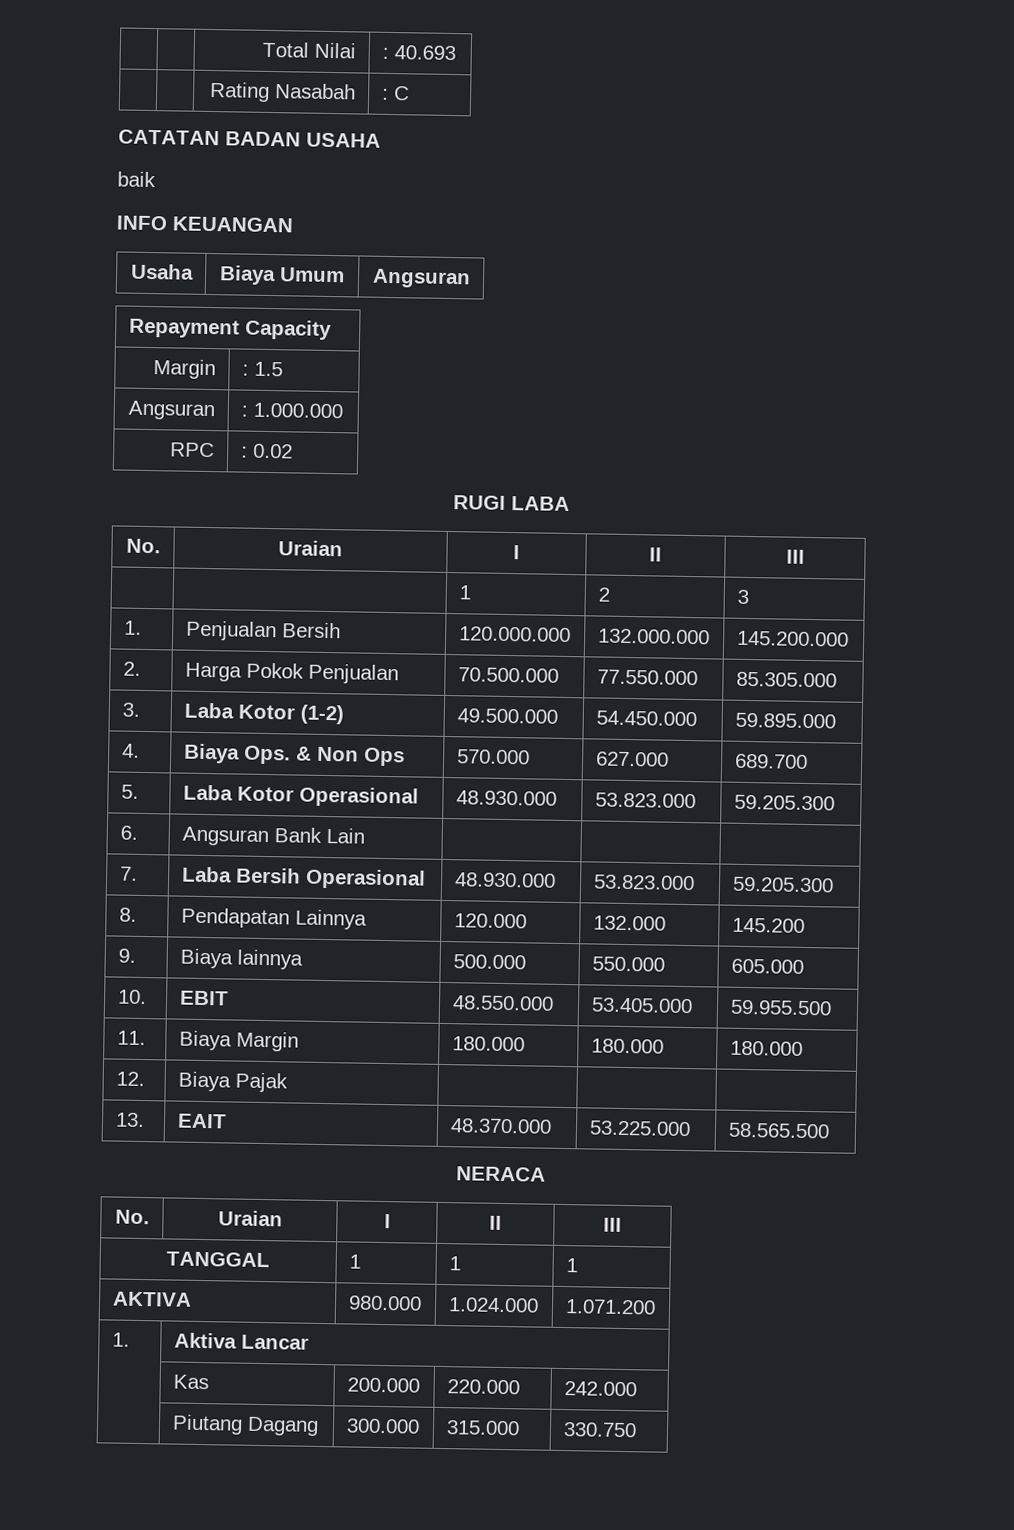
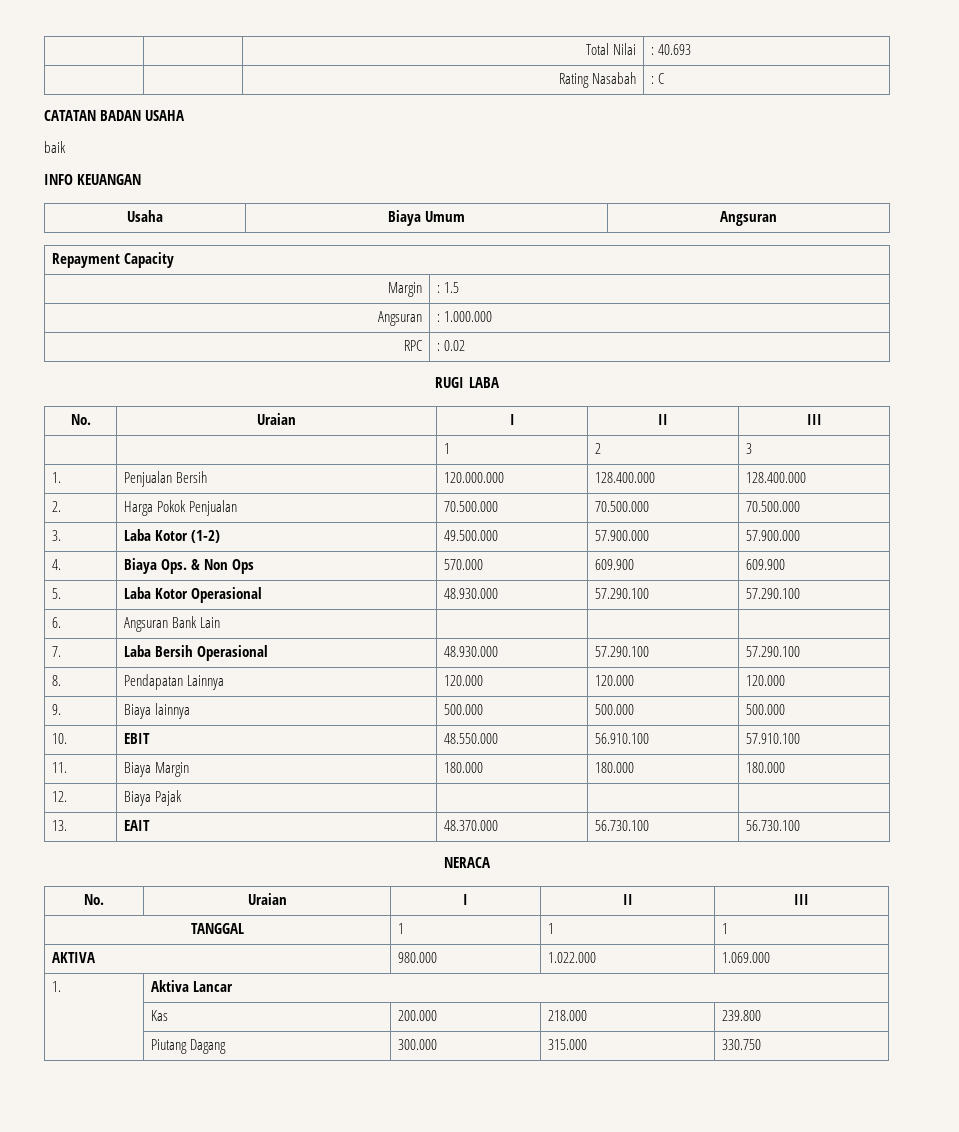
[597,628,710,645] [736,630,849,647] 132.000.000 | 145.200.000 -> [595,472,656,483] [746,472,807,483] 128.400.000 | 128.400.000
[596,669,698,686] [735,671,837,688] 77.550.000 | 85.305.000 -> [595,501,650,512] [746,501,801,512] 70.500.000 | 70.500.000
[595,710,697,727] [734,712,836,729] 54.450.000 | 59.895.000 -> [595,530,650,541] [746,530,801,541] 57.900.000 | 57.900.000
[595,751,669,767] [733,753,808,769] 627.000 | 689.700 -> [595,559,635,570] [746,559,786,570] 609.900 | 609.900
[594,792,696,809] [733,794,835,811] 53.823.000 | 59.205.300 -> [595,588,650,599] [746,588,801,599] 57.290.100 | 57.290.100
[592,874,695,891] [731,876,834,893] 53.823.000 | 59.205.300 -> [595,646,650,657] [746,646,801,657] 57.290.100 | 57.290.100
[592,915,666,931] [731,917,805,933] 132.000 | 145.200 -> [595,675,635,686] [746,675,786,686] 120.000 | 120.000
[591,956,665,972] [730,958,804,974] 550.000 | 605.000 -> [595,704,635,715] [746,704,786,715] 500.000 | 500.000
[590,997,693,1014] [729,999,832,1016] 53.405.000 | 59.955.500 -> [595,733,650,744] [746,733,801,744] 56.910.100 | 57.910.100
[588,1120,691,1137] [727,1122,830,1139] 53.225.000 | 58.565.500 -> [595,820,650,831] [746,820,801,831] 56.730.100 | 56.730.100
[447,1297,539,1313] [564,1299,656,1315] 1.024.000 | 1.071.200 -> [548,952,597,963] [722,952,771,963] 1.022.000 | 1.069.000
[446,1379,520,1395] [563,1381,637,1397] 220.000 | 242.000 -> [548,1010,588,1021] [722,1010,762,1021] 218.000 | 239.800

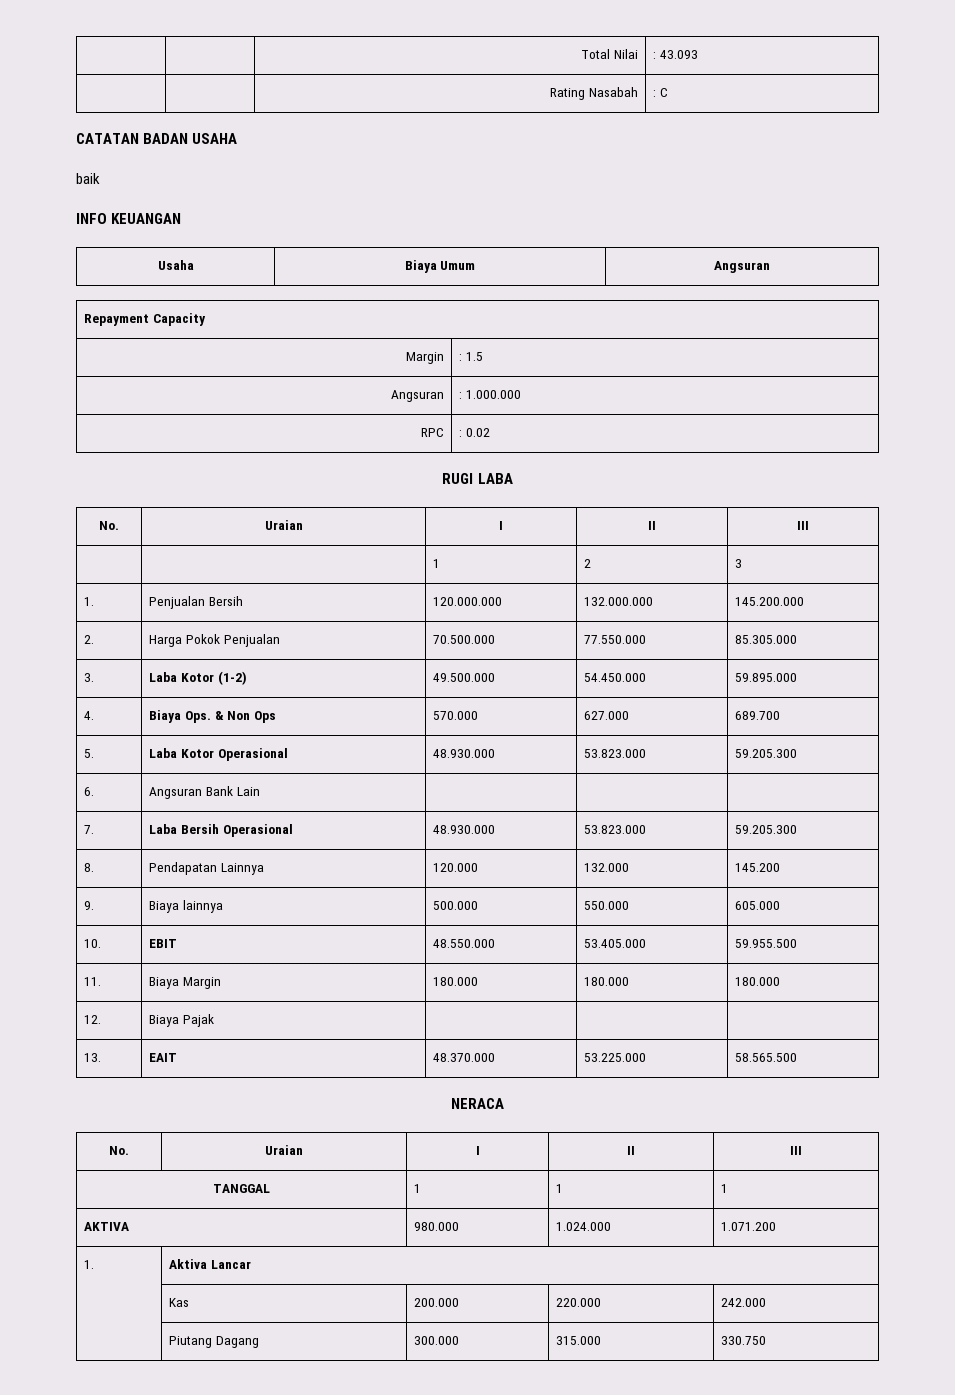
[658,44,692,55] 40.693 -> [660,50,699,59] 43.093
[595,472,656,483] [746,472,807,483] 128.400.000 | 128.400.000 -> [584,597,654,606] [735,597,805,606] 132.000.000 | 145.200.000
[595,501,650,512] [746,501,801,512] 70.500.000 | 70.500.000 -> [584,635,647,644] [735,635,798,644] 77.550.000 | 85.305.000
[595,530,650,541] [746,530,801,541] 57.900.000 | 57.900.000 -> [584,673,647,682] [735,673,798,682] 54.450.000 | 59.895.000
[595,559,635,570] [746,559,786,570] 609.900 | 609.900 -> [584,711,630,720] [735,711,781,720] 627.000 | 689.700
[595,588,650,599] [746,588,801,599] 57.290.100 | 57.290.100 -> [584,749,647,758] [735,749,798,758] 53.823.000 | 59.205.300
[595,646,650,657] [746,646,801,657] 57.290.100 | 57.290.100 -> [584,825,647,834] [735,825,798,834] 53.823.000 | 59.205.300
[595,675,635,686] [746,675,786,686] 120.000 | 120.000 -> [584,863,630,872] [735,863,781,872] 132.000 | 145.200
[595,704,635,715] [746,704,786,715] 500.000 | 500.000 -> [584,901,630,910] [735,901,781,910] 550.000 | 605.000
[595,733,650,744] [746,733,801,744] 56.910.100 | 57.910.100 -> [584,939,647,948] [735,939,798,948] 53.405.000 | 59.955.500
[595,820,650,831] [746,820,801,831] 56.730.100 | 56.730.100 -> [584,1053,647,1062] [735,1053,798,1062] 53.225.000 | 58.565.500
[548,952,597,963] [722,952,771,963] 1.022.000 | 1.069.000 -> [556,1222,612,1231] [721,1222,777,1231] 1.024.000 | 1.071.200
[548,1010,588,1021] [722,1010,762,1021] 218.000 | 239.800 -> [556,1298,602,1307] [721,1298,767,1307] 220.000 | 242.000

